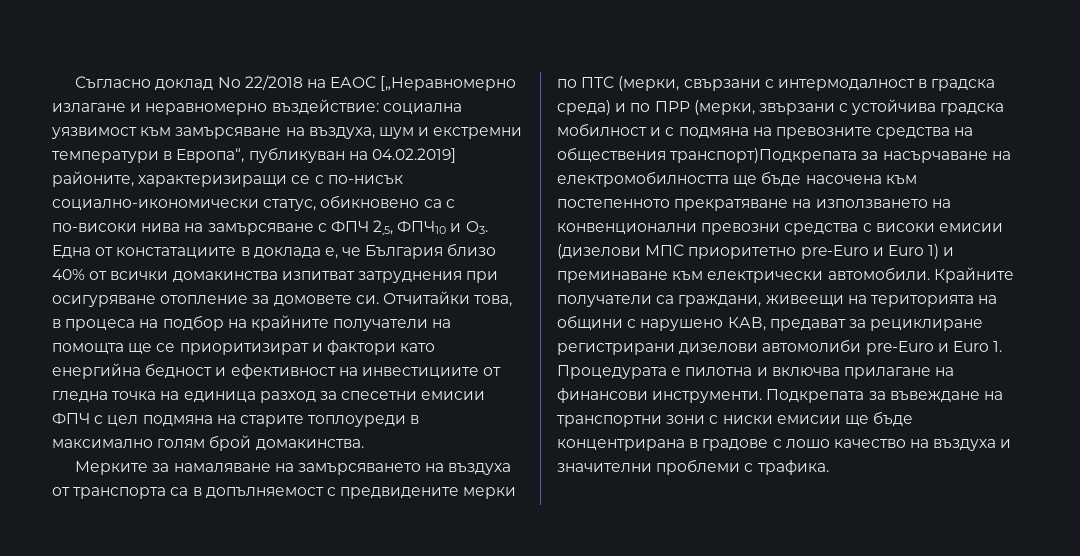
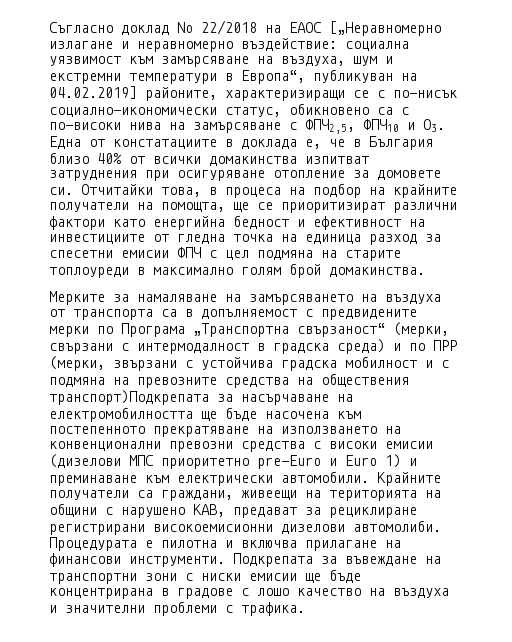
[330,220,394,236] ФПЧ 2,5, -> [305,119,355,134] ФПЧ2,5,
(362, 251) none -> [353,139,361,147] в
[52,343,124,354] помощта -> [161,202,225,212] помощта,
[311,343,323,352] и -> [393,202,457,213] различни
[581,76,615,88] ПТС -> [121,323,385,337] Програма „Транспортна свързаност“
[679,339,1003,355] дизелови автомолиби pre-Euro и Euro 1. -> [153,520,441,534] високоемисионни дизелови автомолиби.

